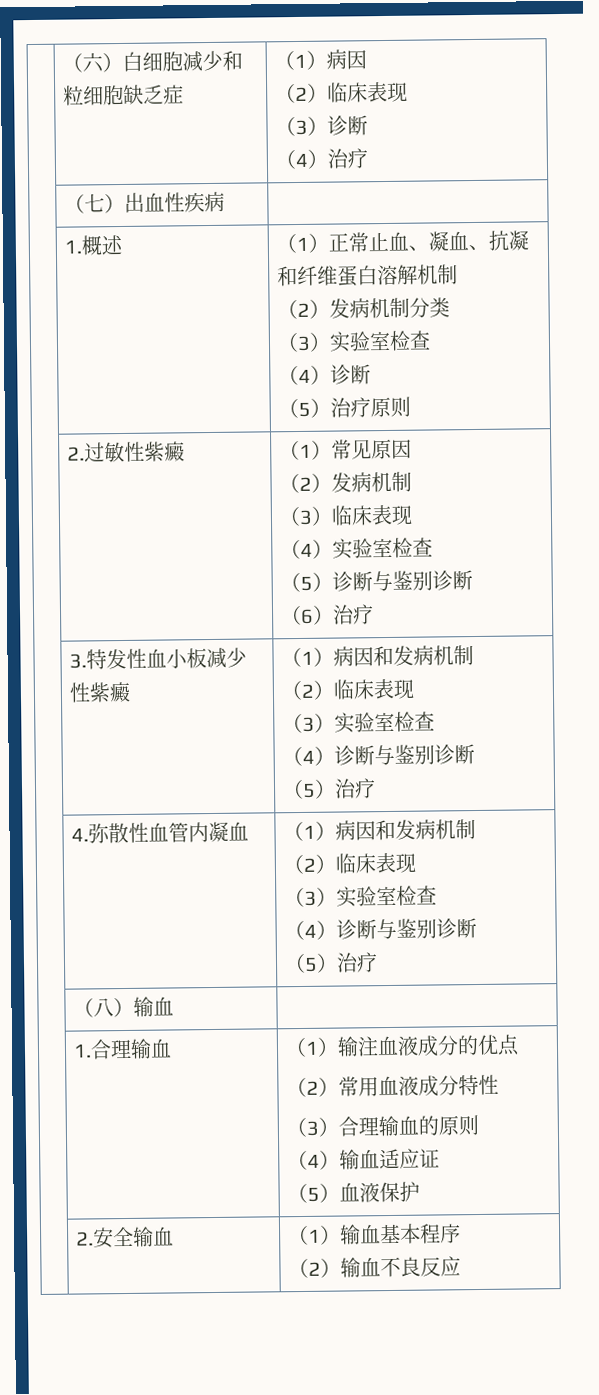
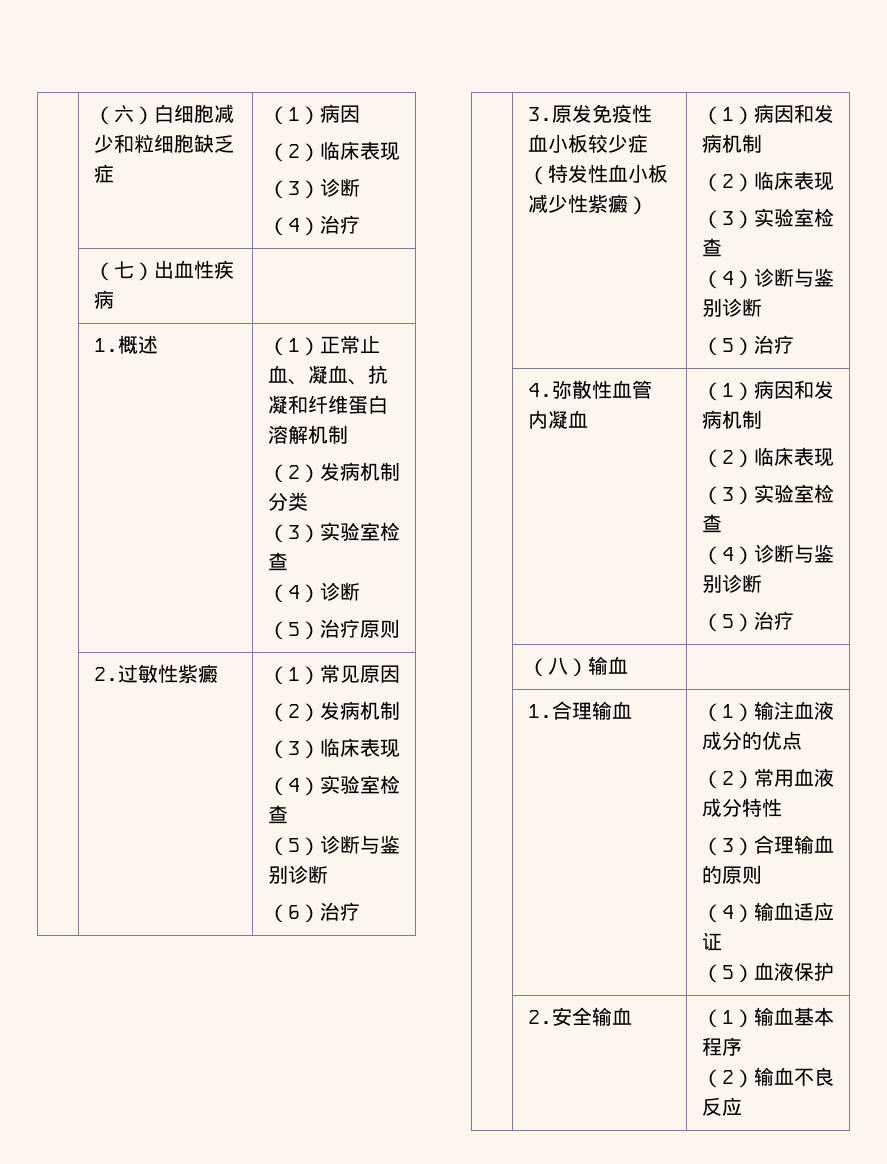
(87, 661) none -> [551,104,652,123] [527,134,648,153] [527,166,548,185] 原发免疫性血小板较少症（
(131, 692) none -> [627,196,648,215] ）

